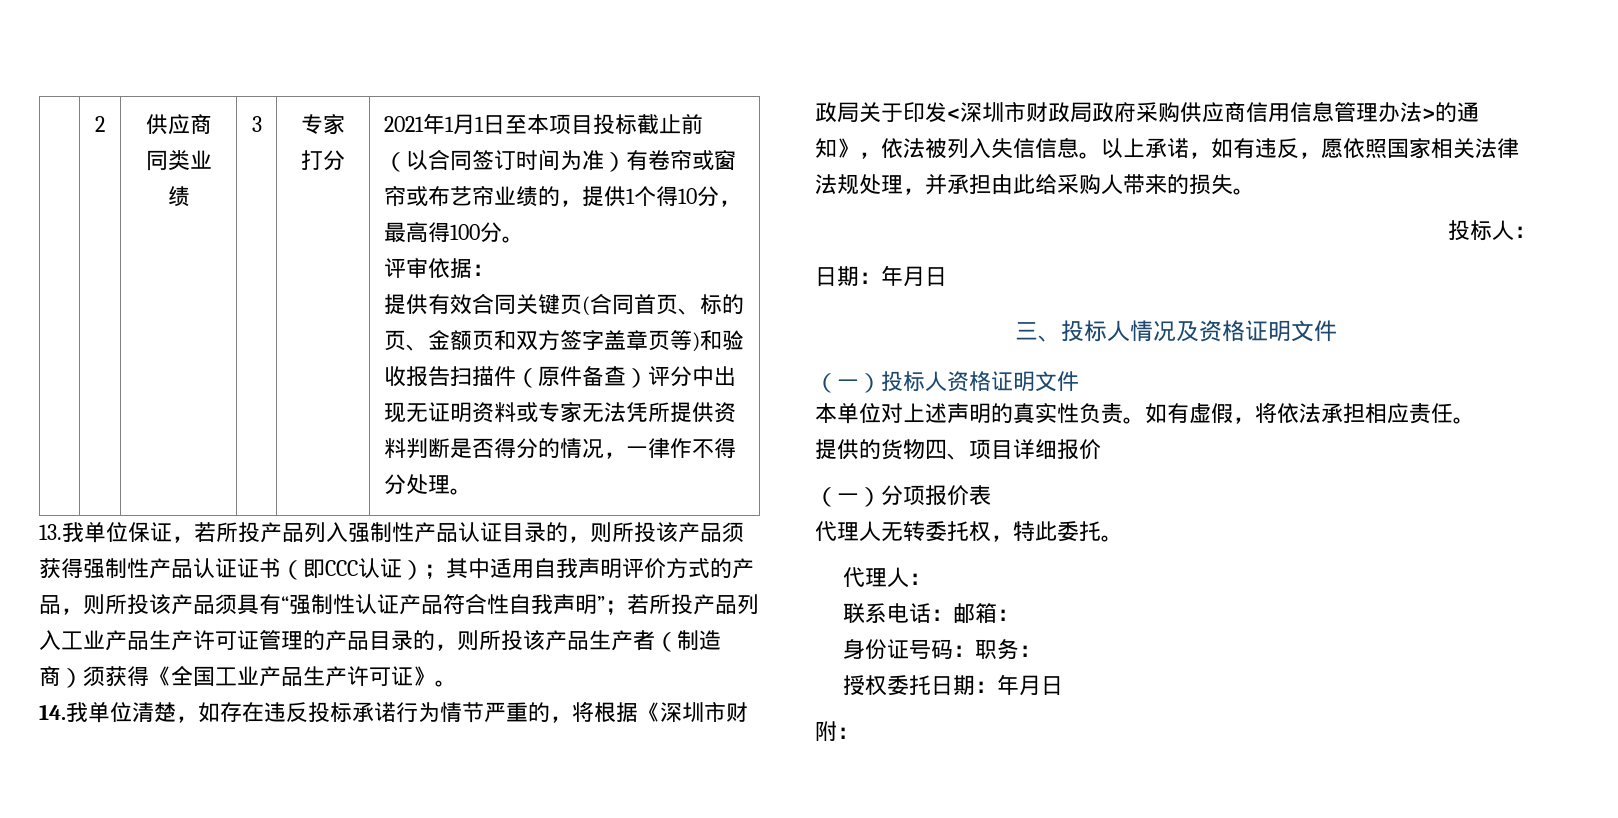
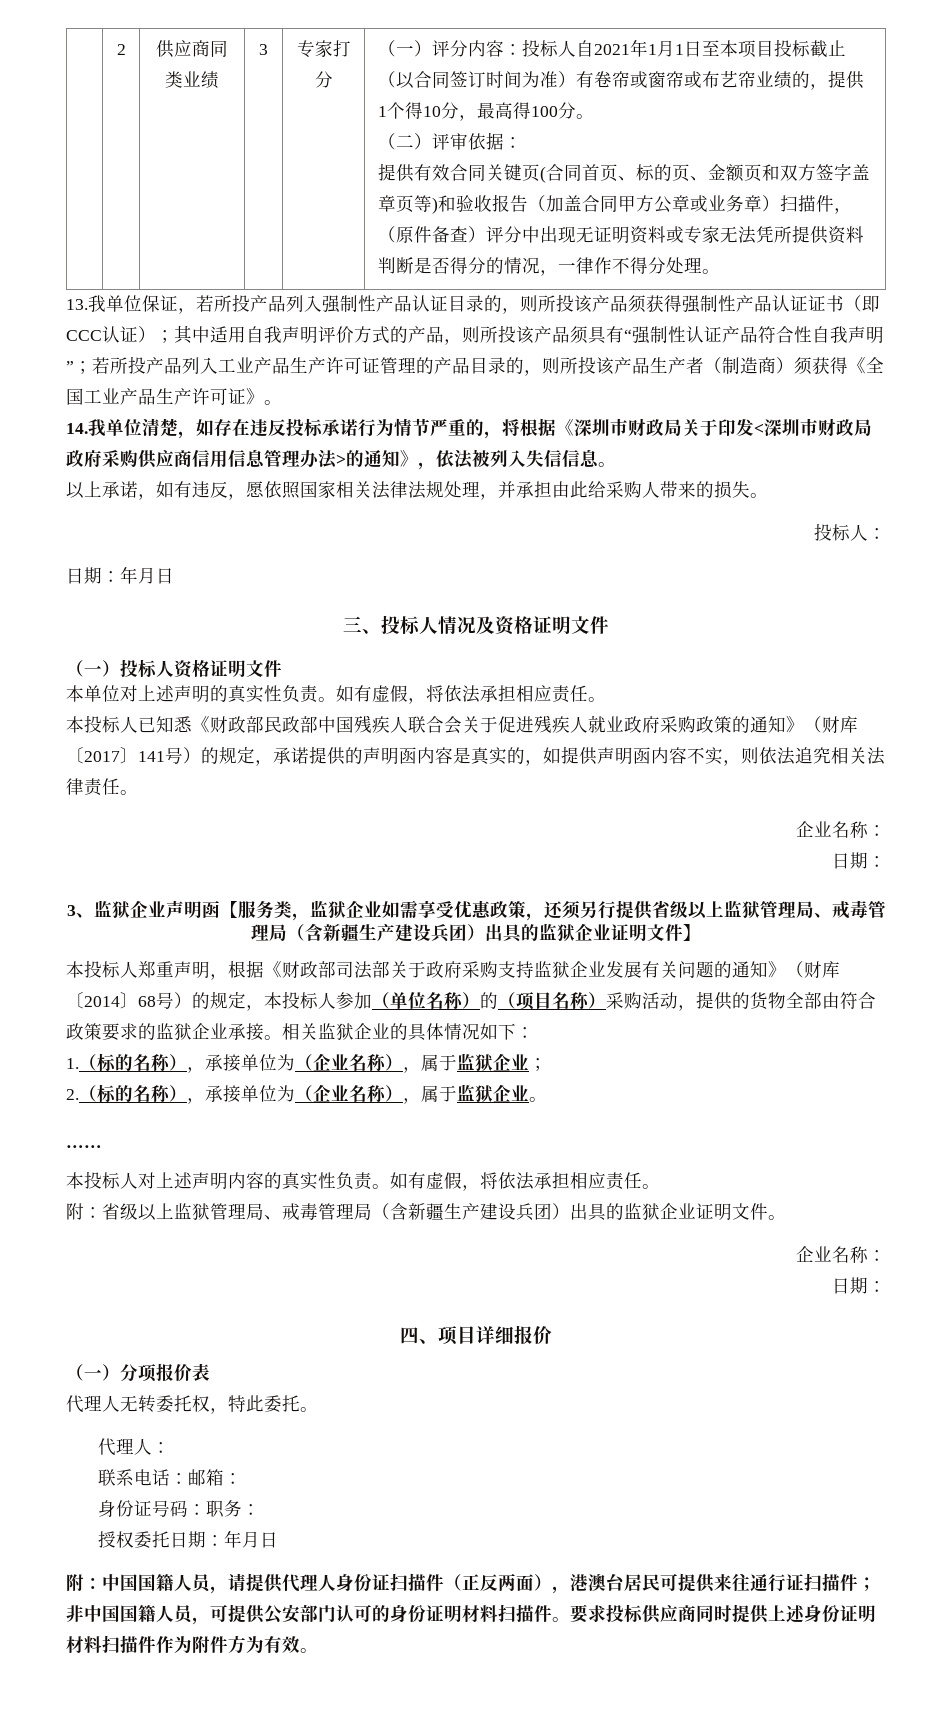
(345, 160) none -> [377,39,594,57] （一）评分内容：投标人自
[680,113,703,134] 前 -> (846, 48) none
(524, 239) none -> [377,133,432,150] （二）
[449,366,516,386] 扫描件 -> [527,195,852,214] （加盖合同甲方公章或业务章）扫描件，
(1101, 155) none -> (616, 464) //
[815,439,925,460] 提供的货物 -> [66,715,858,734] [66,746,885,766] [66,778,138,796] [796,821,886,838] [832,852,886,869] [66,900,886,921] [251,923,701,943] [66,960,840,980] [66,991,876,1011] [66,1023,534,1041] [66,1053,547,1073] [66,1084,547,1104] [66,1145,102,1148] [66,1171,660,1191] [66,1203,786,1221] [796,1246,886,1263] [832,1277,886,1294] 本投标人已知悉《财政部民政部中国残疾人联合会关于促进残疾人就业政府采购政策的通知》（财库〔2017〕141号）的规定，承诺提供的声明函内容是真实的，如提供声明函内容不实，则依法追究相关法律责任。 // 企业名称： // 日期： // 3、监狱企业声明函【服务类，监狱企业如需享受优惠政策，还须另行提供省级以上监狱管理局、戒毒管理局（含新疆生产建设兵团）出具的监狱企业证明文件】 // 本投标人郑重声明，根据《财政部司法部关于政府采购支持监狱企业发展有关问题的通知》（财库〔2014〕68号）的规定，本投标人参加（单位名称）的（项目名称）采购活动，提供的货物全部由符合政策要求的监狱企业承接。相关监狱企业的具体情况如下： // 1.（标的名称），承接单位为（企业名称），属于监狱企业； // 2.（标的名称），承接单位为（企业名称），属于监狱企业。 // …… // 本投标人对上述声明内容的真实性负责。如有虚假，将依法承担相应责任。 // 附：省级以上监狱管理局、戒毒管理局（含新疆生产建设兵团）出具的监狱企业证明文件。 // 企业名称： // 日期： //
(859, 733) none -> [102,1573,876,1594] [66,1604,876,1625] [66,1635,318,1654] 中国国籍人员，请提供代理人身份证扫描件（正反两面），港澳台居民可提供来往通行证扫描件；非中国国籍人员，可提供公安部门认可的身份证明材料扫描件。要求投标供应商同时提供上述身份证明材料扫描件作为附件方为有效。

